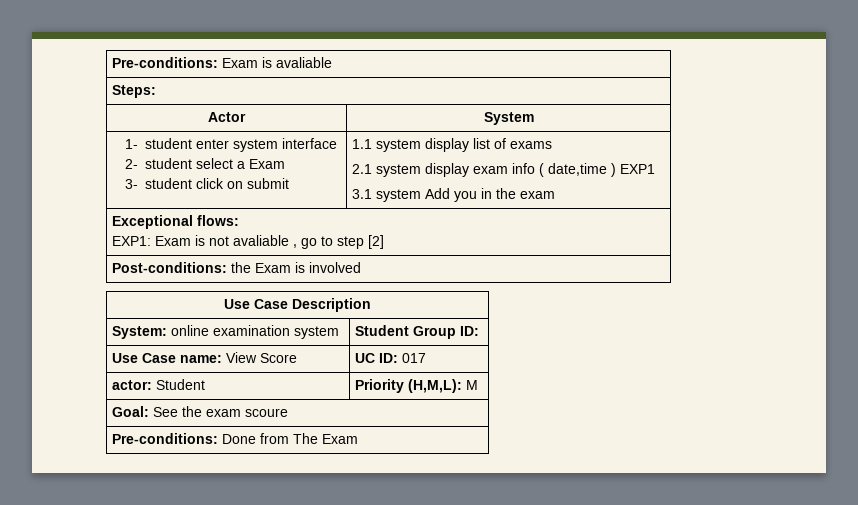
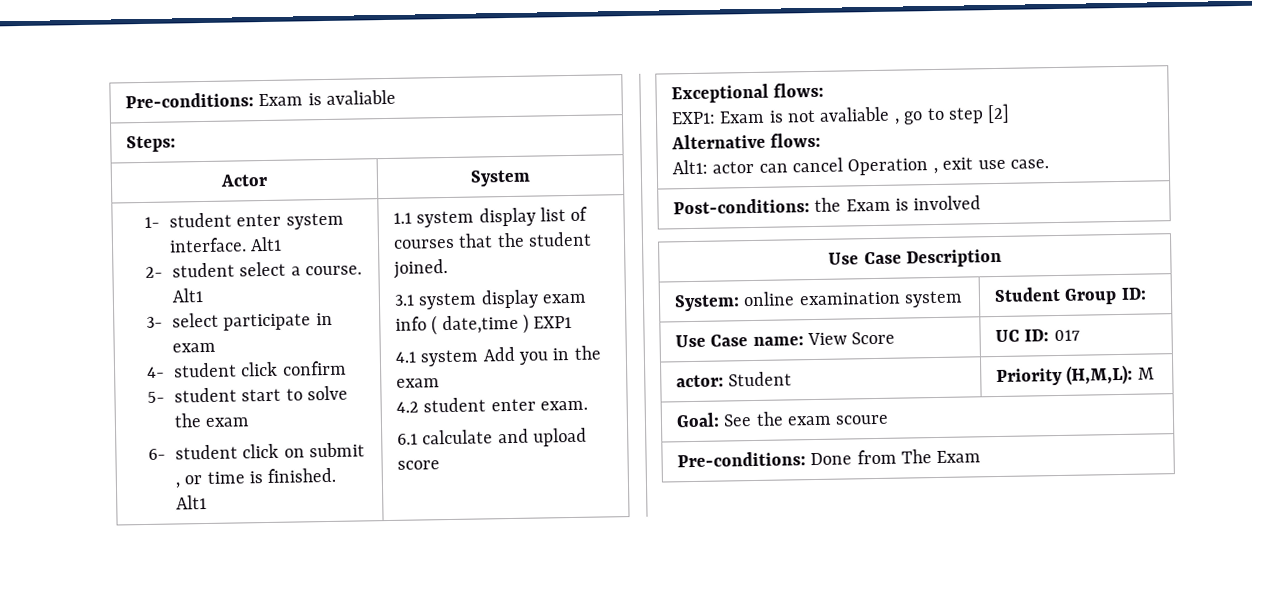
[281,138,337,149] interface -> [168,236,283,253] interface. Alt1
[248,159,285,169] [124,178,289,189] Exam // 3- student click on submit -> [305,265,363,276] [171,288,203,303] [145,312,333,331] [171,342,216,353] [146,360,347,378] [146,385,349,403] [173,413,250,428] [147,442,366,460] [174,467,337,489] [175,494,207,510] course. Alt1 // 3- select participate in exam // 4- student click confirm // 5- student start to solve the exam // 6- student click on submit , or time is finished. Alt1
[510,141,553,149] [352,164,373,174] exams // 2.1 -> [392,231,592,249] [392,259,448,279] [393,294,415,306] courses that the student joined. // 3.1
[352,189,373,199] 3.1 -> [394,351,416,363] 4.1
(556, 195) none -> [395,397,588,413] [396,427,587,447] [396,460,440,470] // 4.2 student enter exam. // 6.1 calculate and upload score
(385, 242) none -> [670,132,822,150] [671,157,1049,176] // Alternative flows: // Alt1: actor can cancel Operation , exit use case.

